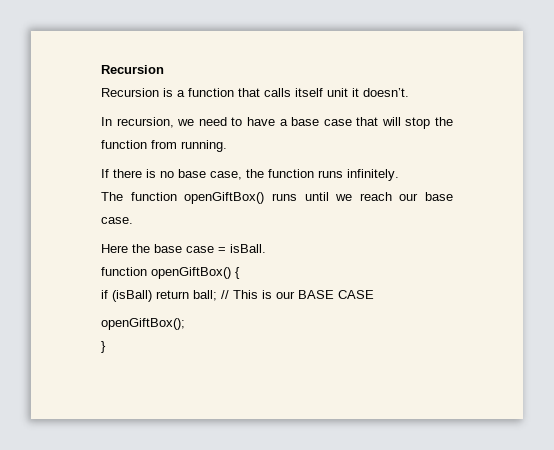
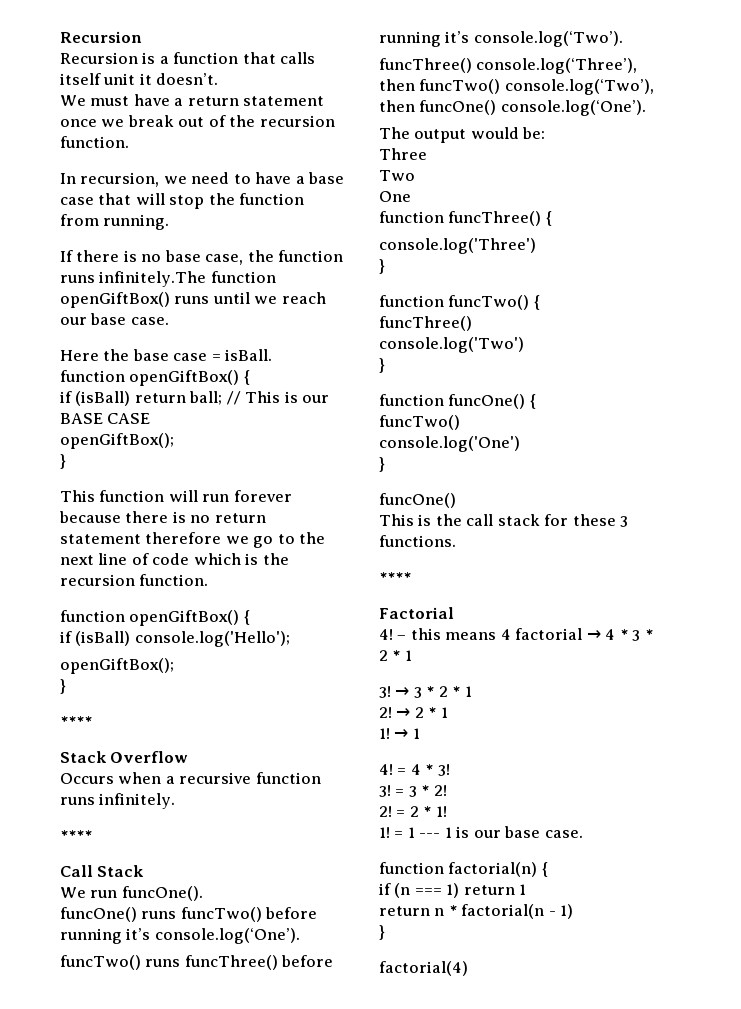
(409, 92) none -> [60,94,325,106] [60,115,335,127] [60,136,129,148] // We must have a return statement once we break out of the recursion function.
[347,169,399,181] [101,192,123,201] infinitely. // The -> [99,271,207,287] infinitely.The
(106, 347) none -> [60,490,292,502] [59,511,266,523] [60,532,326,548] [60,553,289,565] [60,574,209,586] [60,610,250,626] [60,631,290,647] [60,658,174,674] [60,679,66,694] [60,716,92,727] [60,751,189,763] [60,772,321,784] [60,793,176,809] [60,830,92,841] [60,865,145,877] [60,886,203,901] [60,907,318,922] [60,928,300,944] [60,955,334,970] [379,31,623,47] [379,58,638,74] [379,79,654,95] [379,100,646,116] [379,127,546,143] [379,148,427,160] [379,170,415,181] [379,191,411,202] [379,211,552,226] [379,238,536,254] [379,259,385,274] [379,295,540,310] [379,316,472,331] [379,337,524,353] [379,358,385,373] [379,394,536,409] [379,415,460,430] [379,436,520,452] [379,457,385,472] [379,493,456,508] [379,514,629,527] [379,535,456,547] [379,572,411,583] [379,607,454,619] [379,628,653,641] [379,650,412,661] [379,686,472,698] [379,707,448,718] [379,728,420,739] [379,764,450,776] [379,785,447,797] [379,806,447,817] [379,826,583,838] [379,862,548,877] [379,883,527,898] [379,904,574,919] [379,925,385,940] [379,961,468,976] // This function will run forever because there is no return statement therefore we go to the next line of code which is the recursion function. // function openGiftBox() { // if (isBall) console.log('Hello'); // openGiftBox(); // } // **** // Stack Overflow // Occurs when a recursive function runs infinitely. // **** // Call Stack // We run funcOne(). // funcOne() runs funcTwo() before running it’s console.log(‘One’). // funcTwo() runs funcThree() before running it’s console.log(‘Two’). // funcThree() console.log(‘Three’), then funcTwo() console.log(‘Two’), then funcOne() console.log(‘One’). // The output would be: // Three // Two // One // function funcThree() { // console.log('Three') // } // function funcTwo() { // funcThree() // console.log('Two') // } // function funcOne() { // funcTwo() // console.log('One') // } // funcOne() // This is the call stack for these 3 functions. // **** // Factorial // 4! – this means 4 factorial → 4 * 3 * 2 * 1 // 3! → 3 * 2 * 1 // 2! → 2 * 1 // 1! → 1 // 4! = 4 * 3! // 3! = 3 * 2! // 2! = 2 * 1! // 1! = 1 --- 1 is our base case. // function factorial(n) { // if (n === 1) return 1 // return n * factorial(n - 1) // } // factorial(4)

